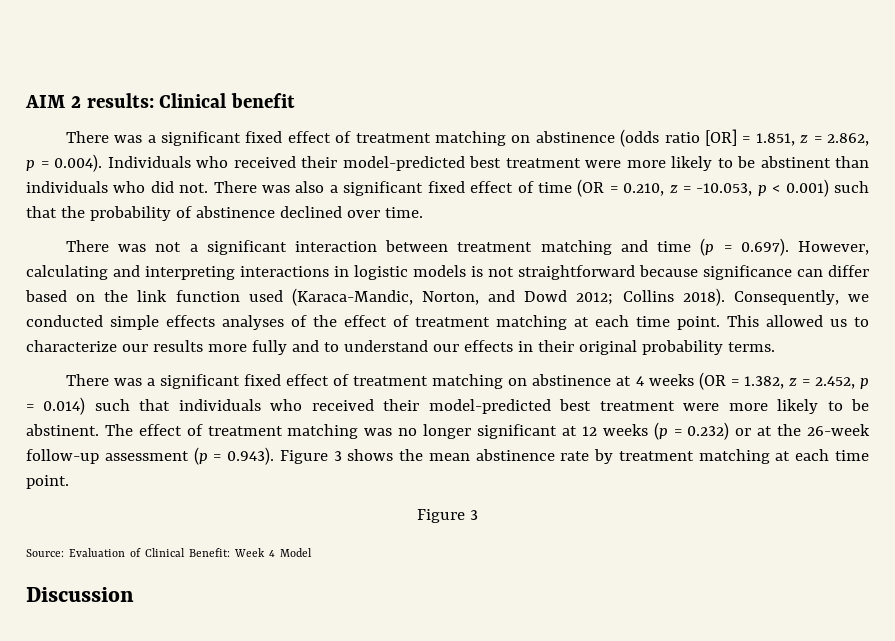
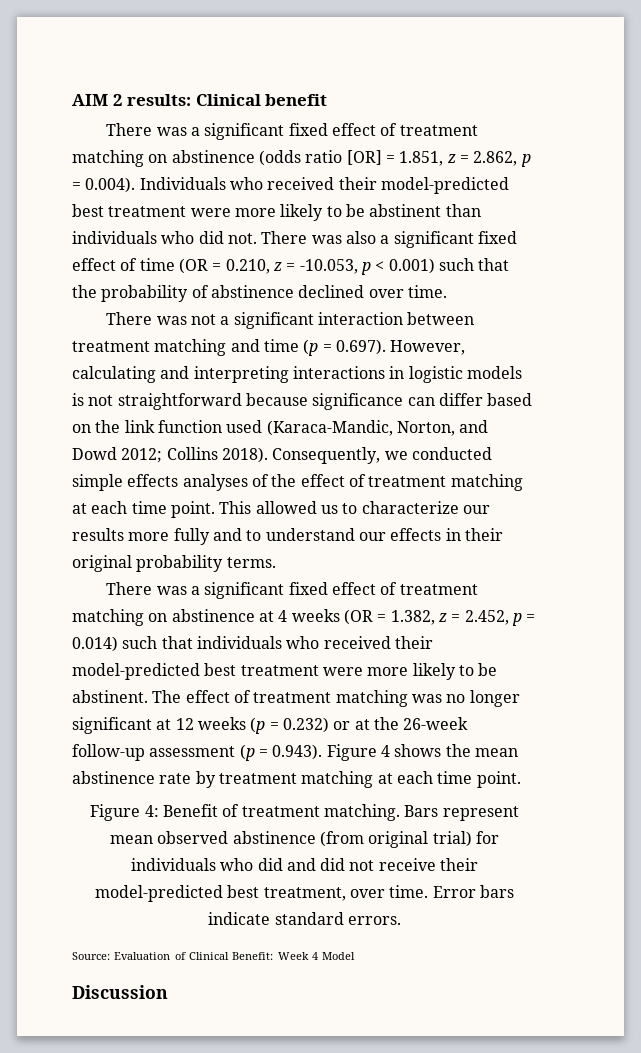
[333,451,342,461] 3 -> [380,745,390,757] 4
[469,510,478,520] 3 -> [144,804,519,821] [110,831,499,848] [130,858,479,871] [95,885,514,902] [208,912,401,925] 4: Benefit of treatment matching. Bars represent mean observed abstinence (from original trial) for individuals who did and did not receive their model-predicted best treatment, over time. Error bars indicate standard errors.

